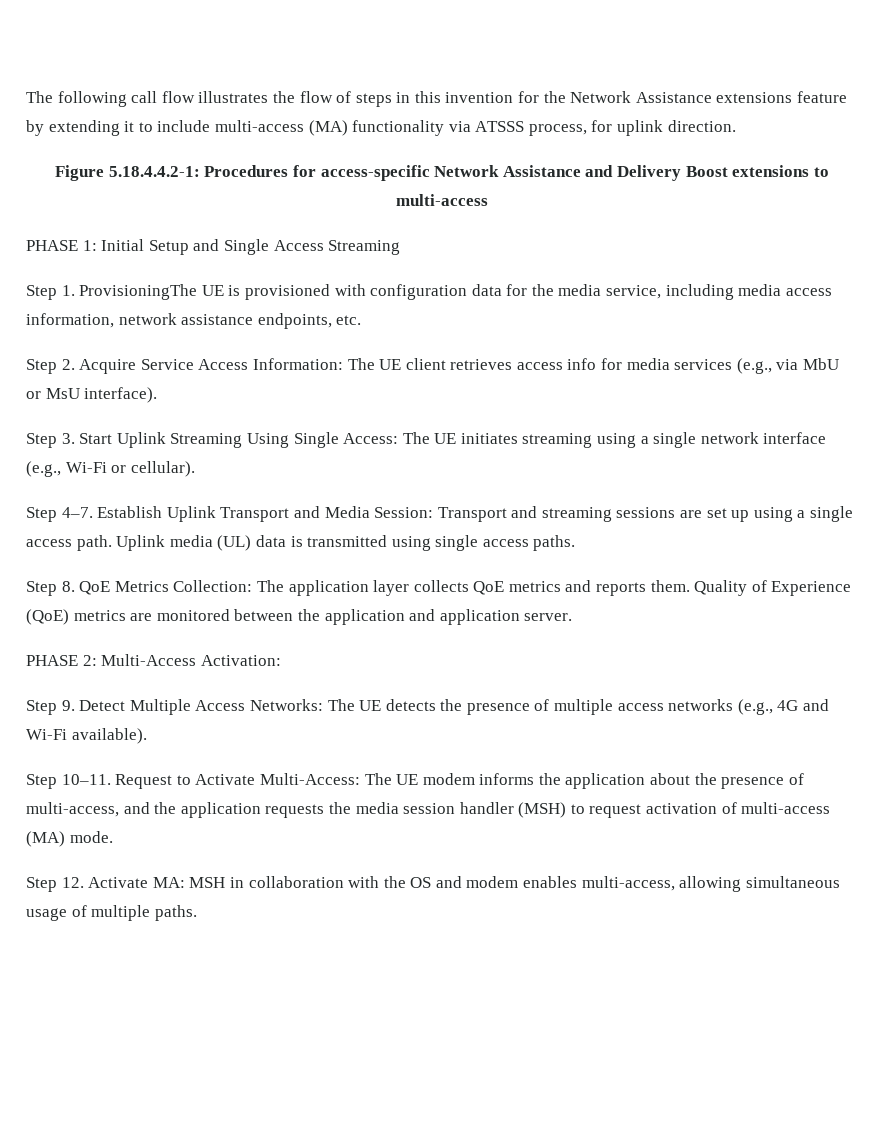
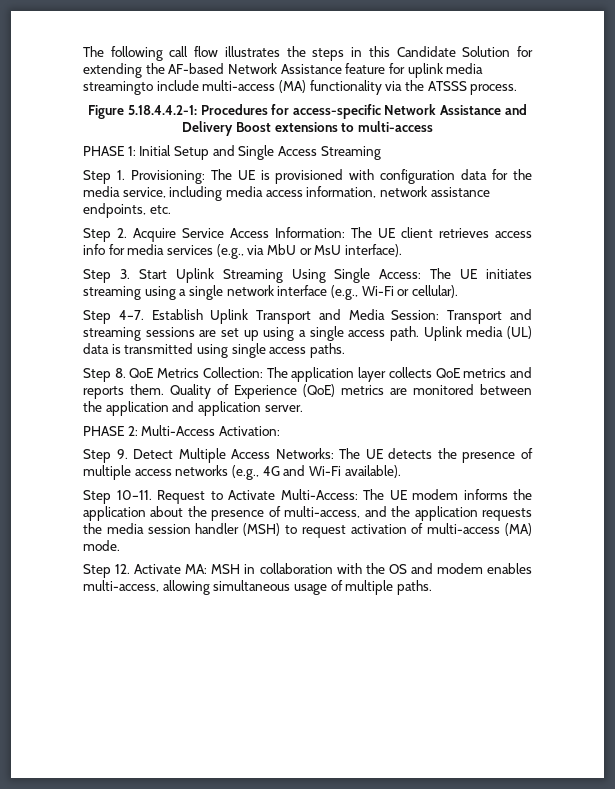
[299,91,352,103] flow of -> (306, 51) none
[445,91,848,103] [26,120,153,136] invention for the Network Assistance extensions feature by extending it to -> [396,46,533,57] [83,63,484,78] [83,81,153,95] Candidate Solution for extending the AF-based Network Assistance feature for uplink media streamingto
[475,120,736,136] ATSSS process, for uplink direction. -> [404,80,518,95] the ATSSS process.
[79,284,198,300] ProvisioningThe -> [130,169,232,184] Provisioning: The

